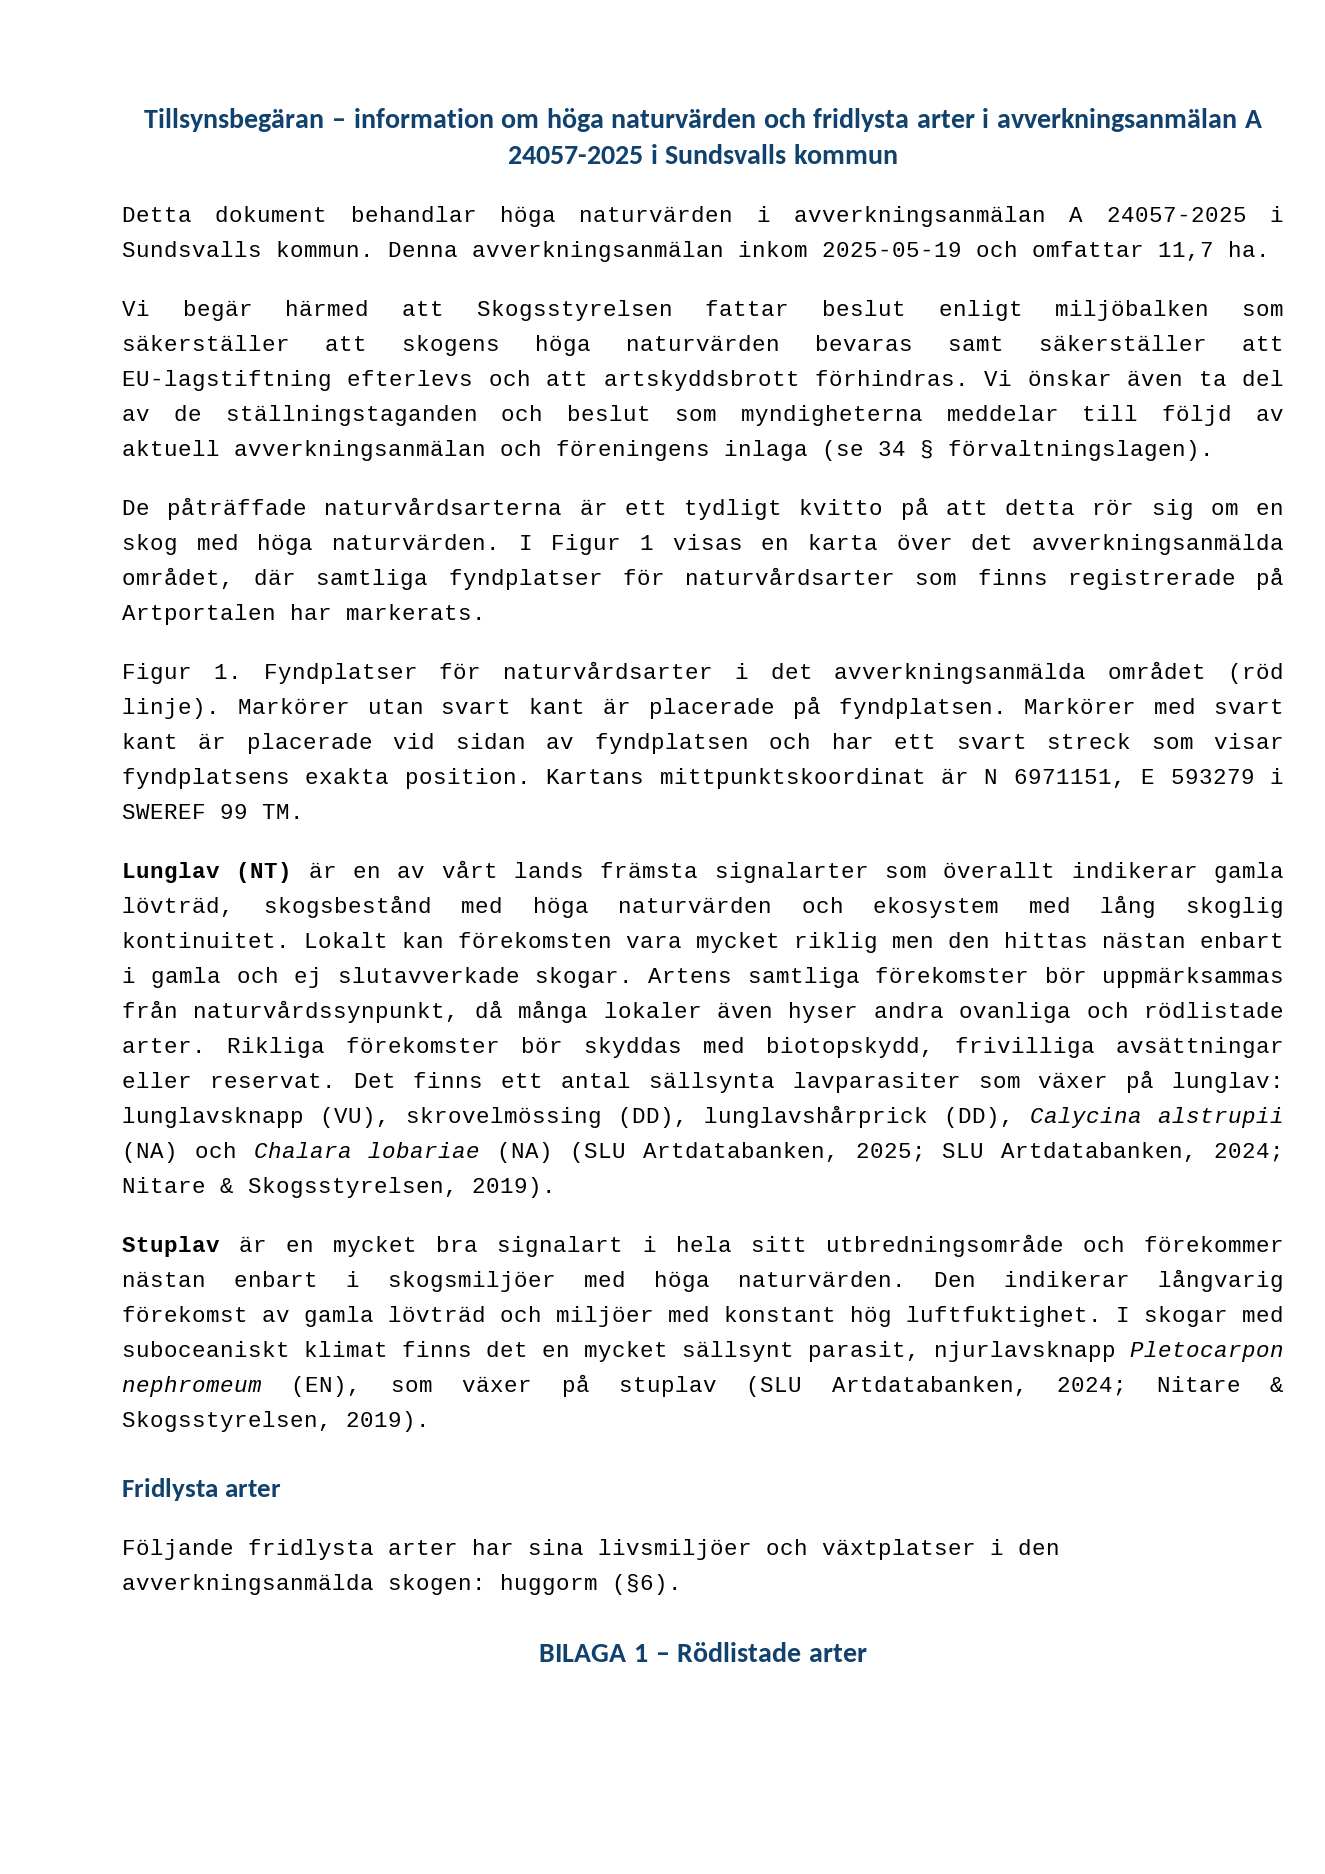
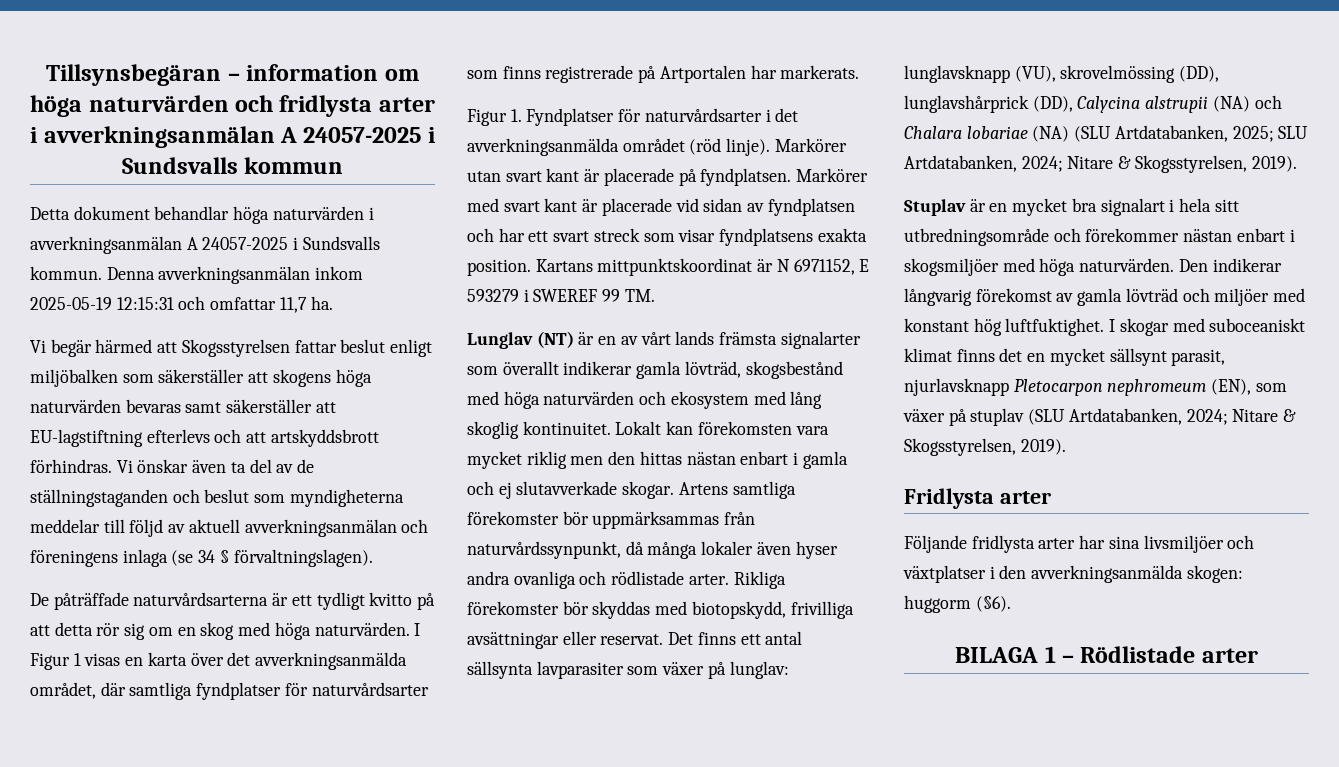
(962, 249) none -> [116,297,174,310] 12:15:31
[1013,769,1126,788] 6971151, -> [793,259,855,275] 6971152,

